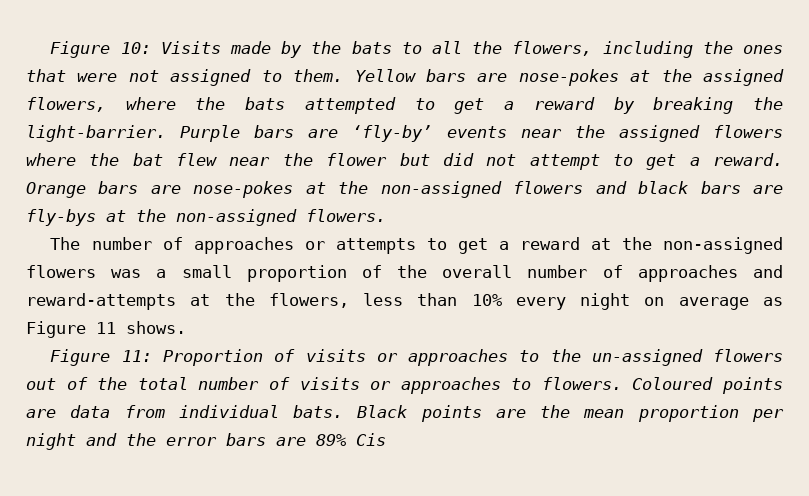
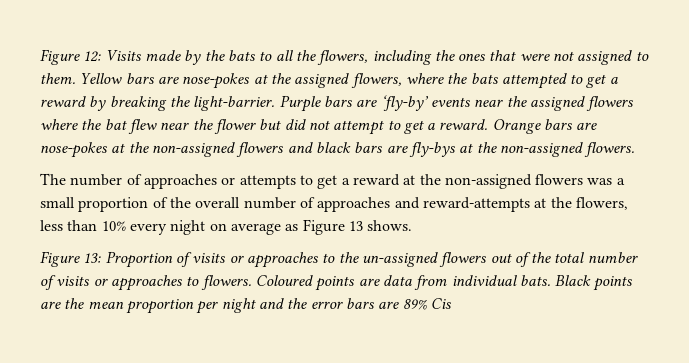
[50,41,151,58] Figure 10: -> [40,49,102,65] Figure 12:
[96,322,116,334] 11 -> [348,221,363,231] 13
[121,350,152,362] 11: -> [83,253,102,263] 13:

